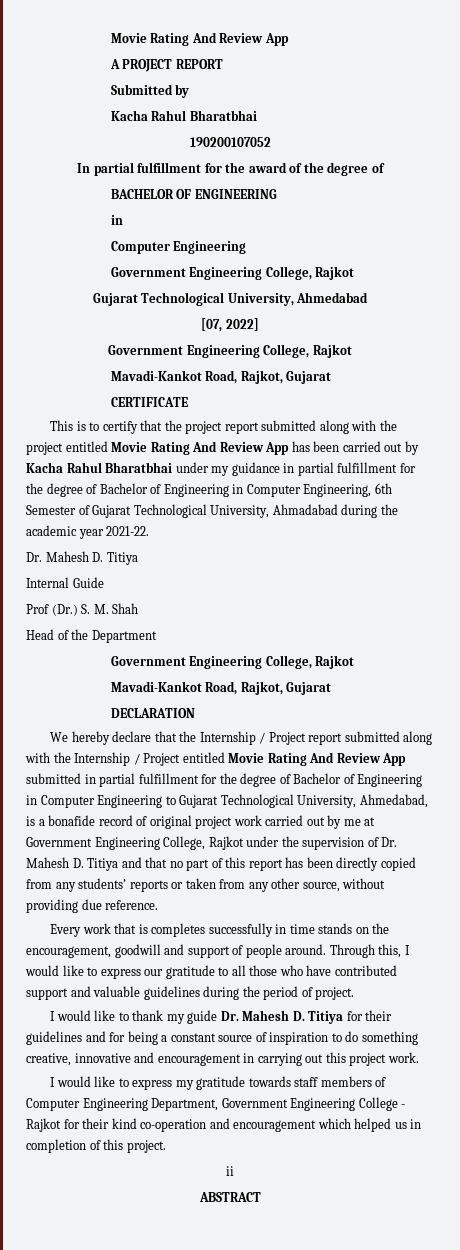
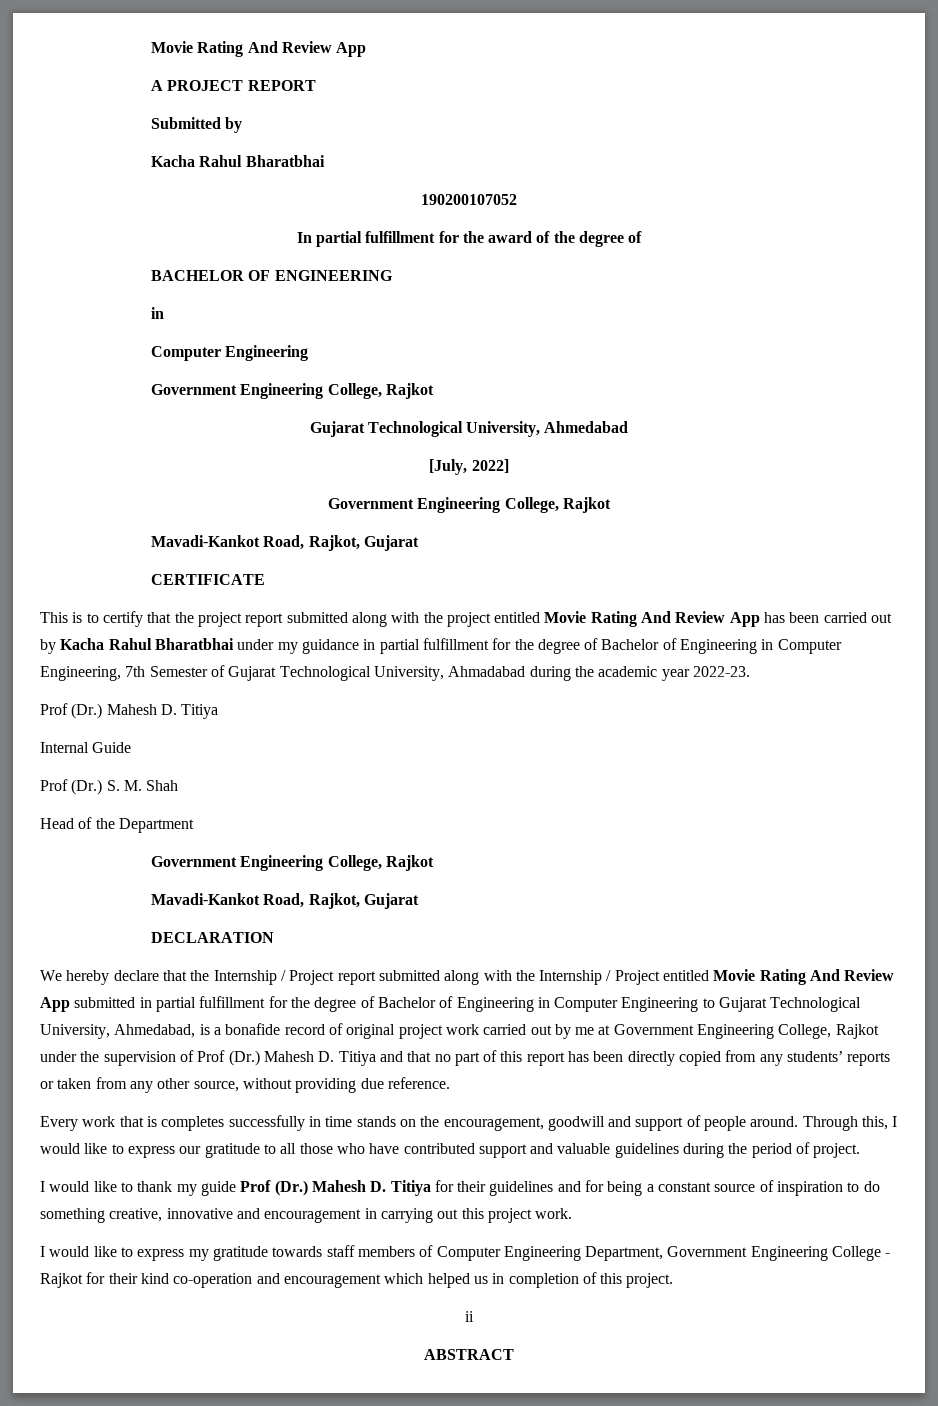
[201,318,223,332] [07, -> [429,459,468,475] [July,
[374,483,392,494] 6th -> [125,666,146,677] 7th
[106,526,150,536] [26,552,42,562] 2021-22. // Dr. -> [692,666,750,677] [40,703,103,719] 2022-23. // Prof (Dr.)
[381,837,398,847] Dr. -> [197,1050,260,1066] Prof (Dr.)
[220,1011,239,1021] Dr. -> [240,1180,308,1196] Prof (Dr.)

